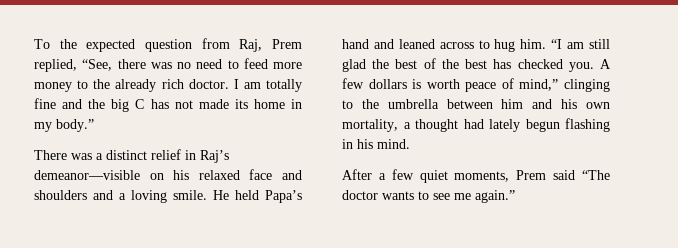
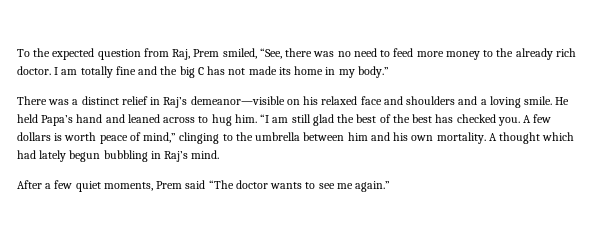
[34,59,77,72] replied, -> [222,48,257,59] smiled,
[342,118,610,132] [342,139,373,149] mortality, a thought had lately begun flashing in his -> [436,132,575,144] [17,150,189,162] mortality. A thought which had lately begun bubbling in Raj’s

